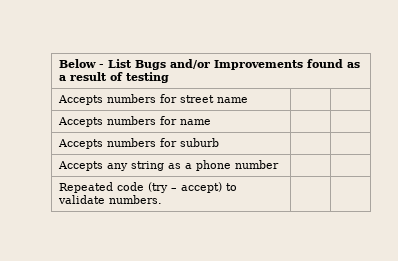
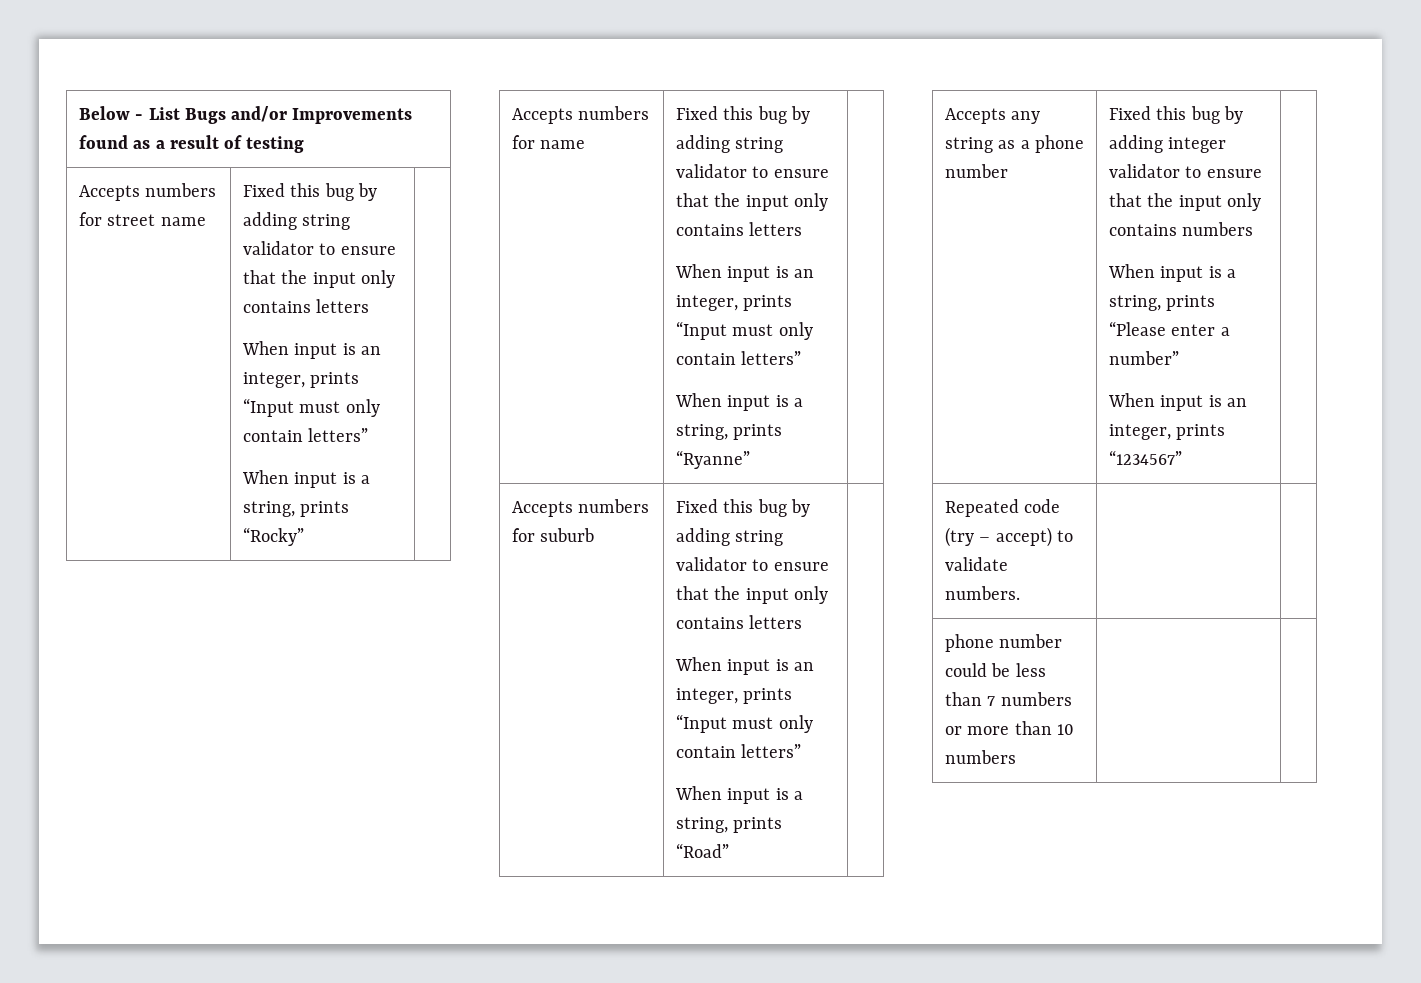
[58,116,212,127] [58,138,220,149] | // Accepts numbers for name | | // Accepts numbers for suburb | -> [243,183,377,201] [243,212,351,230] [243,241,396,255] [243,270,395,288] [243,299,370,313] [242,341,381,359] [243,372,360,388] [243,398,380,417] [243,428,369,442] [242,470,370,488] [243,501,350,517] [243,527,305,546] [512,106,650,124] [512,135,586,149] [676,106,810,124] [676,135,784,153] [676,164,829,178] [676,193,828,211] [676,222,803,236] [675,264,814,282] [676,295,793,311] [676,321,813,340] [676,351,802,365] [675,393,803,411] [676,424,783,440] [676,450,751,469] [512,499,650,517] [512,528,595,542] [676,499,810,517] [676,528,784,546] [676,557,829,571] [676,586,828,604] [676,615,803,629] [675,657,814,675] [676,688,793,704] [676,714,813,733] [676,744,802,758] [675,786,803,804] [676,817,783,833] [676,843,730,858] Fixed this bug by adding string validator to ensure that the input only contains letters // When input is an integer, prints “Input must only contain letters” // When input is a string, prints “Rocky” | // Accepts numbers for name | Fixed this bug by adding string validator to ensure that the input only contains letters // When input is an integer, prints “Input must only contain letters” // When input is a string, prints “Ryanne” | // Accepts numbers for suburb | Fixed this bug by adding string validator to ensure that the input only contains letters // When input is an integer, prints “Input must only contain letters” // When input is a string, prints “Road”
(280, 164) none -> [1109,106,1243,124] [1109,135,1227,153] [1109,164,1262,178] [1109,193,1261,211] [1109,222,1254,236] [1108,264,1236,282] [1109,295,1216,311] [1109,321,1230,336] [1109,351,1180,365] [1108,393,1247,411] [1109,424,1226,440] [1109,450,1183,465] Fixed this bug by adding integer validator to ensure that the input only contains numbers // When input is a string, prints “Please enter a number” // When input is an integer, prints “1234567”
(163, 199) none -> [945,634,1063,652] [945,663,1046,677] [945,692,1072,706] [945,721,1074,735] [945,750,1017,764] // phone number could be less than 7 numbers or more than 10 numbers | |

